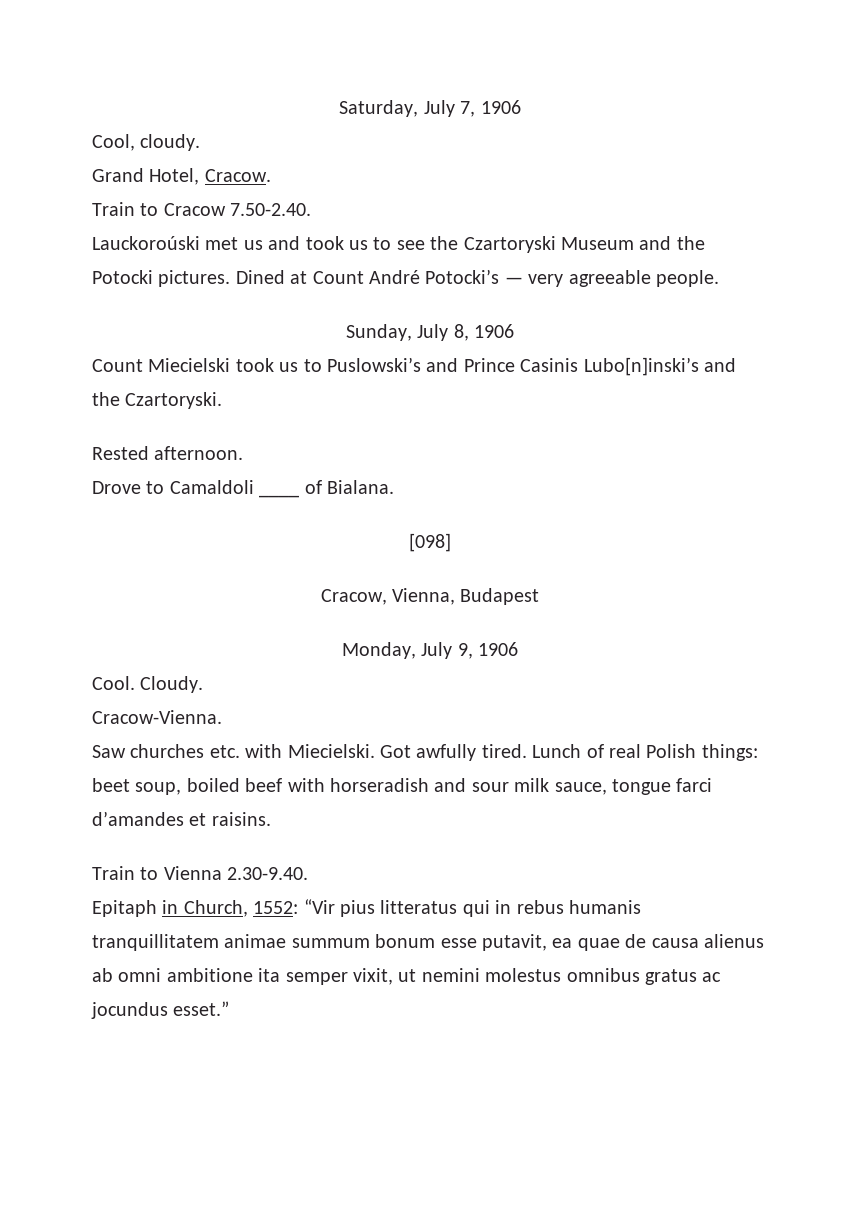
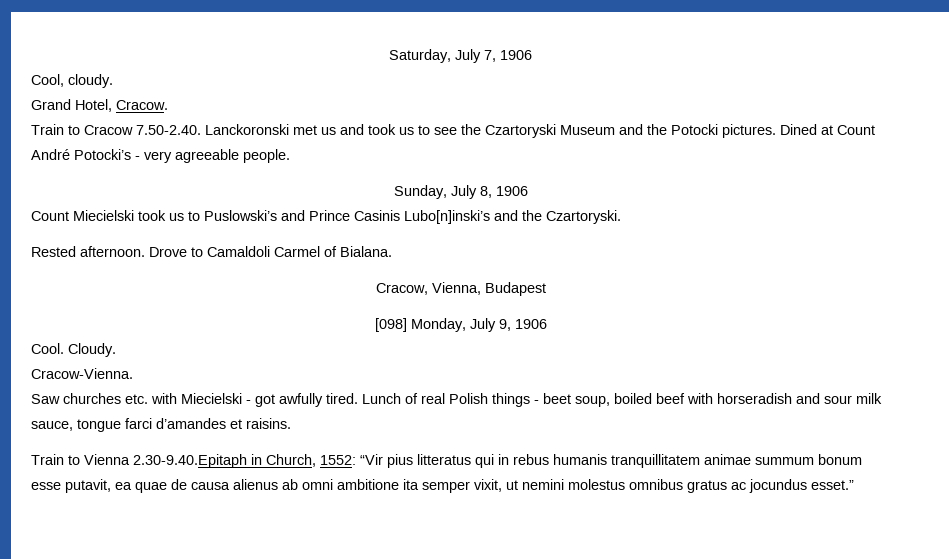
[92,236,200,250] // Lauckoroúski -> [205,124,289,135] Lanckoronski
[504,277,523,284] — -> [135,156,140,160] -
(244, 453) // -> (145, 251) none
[259,494,300,498] ____ -> [274,246,320,257] Carmel
[409,533,451,552] // [098] -> (392, 251) none
(540, 596) none -> [374,318,407,332] [098]
[287,744,411,758] Miecielski. Got -> [181,393,275,407] Miecielski - got
[701,744,758,761] things: -> [492,393,539,407] things -
[227,867,309,880] [92,900,157,917] 2.30-9.40. // Epitaph -> [133,454,247,468] 2.30-9.40.Epitaph

